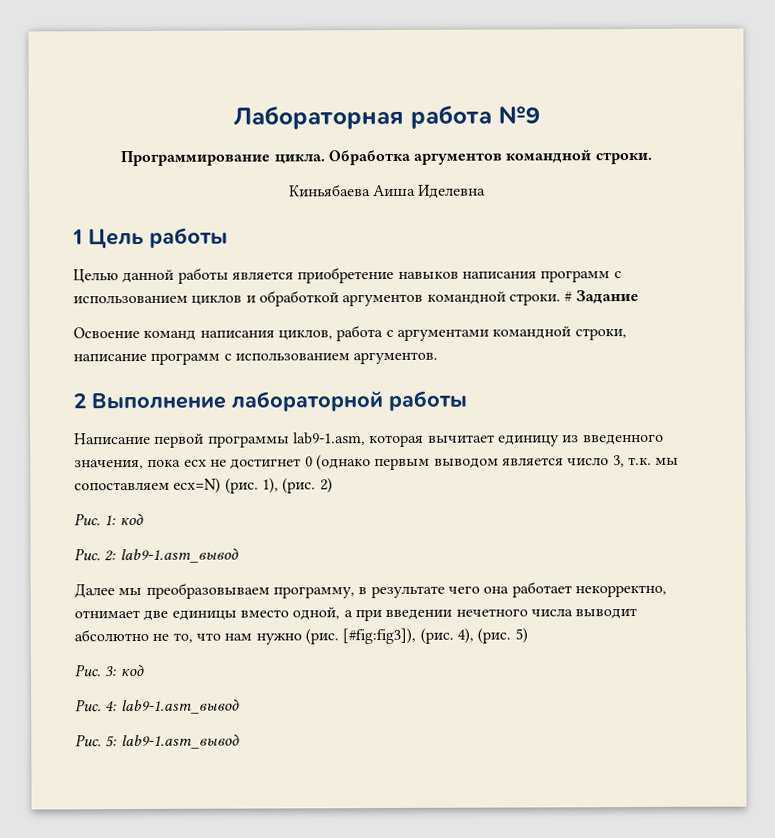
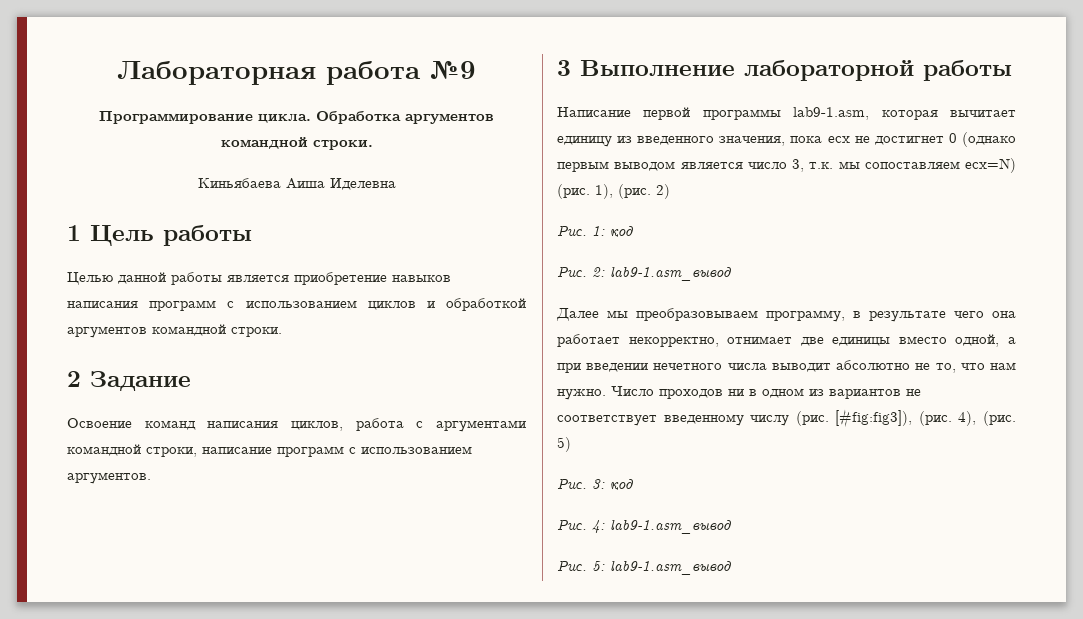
[564,291,573,302] # -> [67,371,81,387] // 2
[73,393,86,409] 2 -> [557,60,571,76] 3
[255,633,302,645] нужно -> [557,386,921,400] [557,414,790,426] нужно. Число проходов ни в одном из вариантов не соответствует введенному числу

